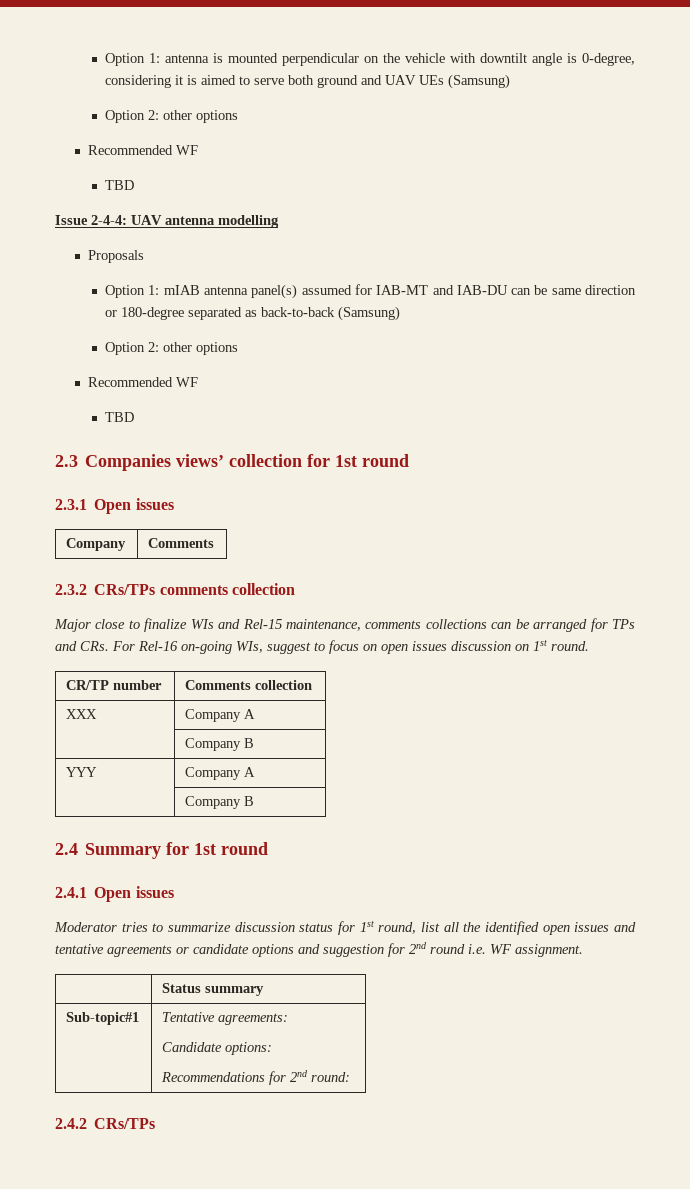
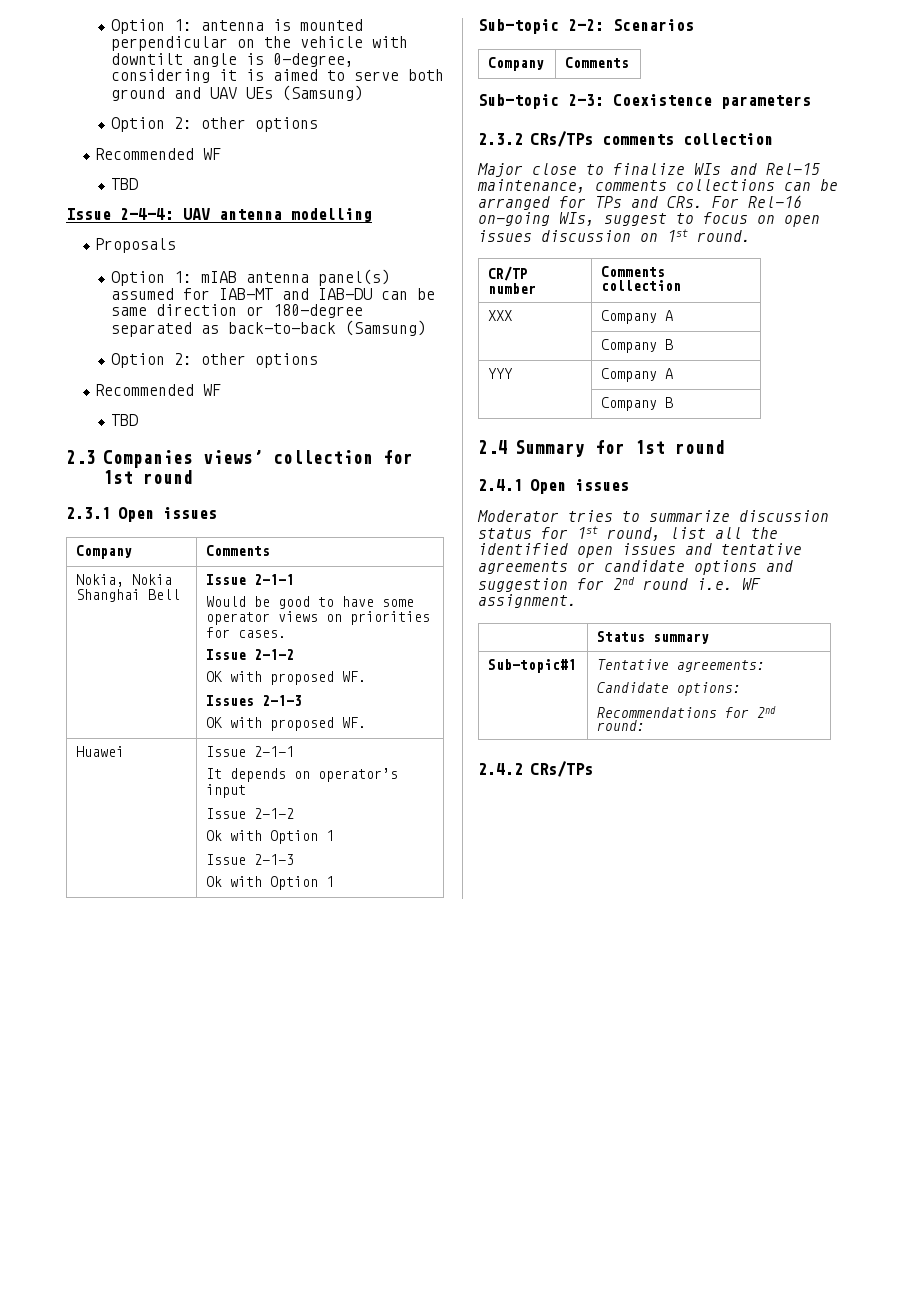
(215, 543) none -> [76,574,173,587] [76,589,181,602] [206,574,295,585] [206,596,415,609] [206,611,431,625] [206,627,287,638] [206,649,295,660] [206,671,367,685] [206,695,303,706] [206,717,367,731] [76,746,125,757] [206,746,295,757] [206,768,399,782] [206,784,247,798] [206,808,295,819] [206,830,335,844] [206,854,295,865] [206,876,335,890] [478,19,694,34] [488,57,545,71] [565,57,630,68] [478,94,811,109] // Nokia, Nokia Shanghai Bell | Issue 2-1-1 // Would be good to have some operator views on priorities for cases. // Issue 2-1-2 // OK with proposed WF. // Issues 2-1-3 // OK with proposed WF. // Huawei | Issue 2-1-1 // It depends on operator’s input // Issue 2-1-2 // Ok with Option 1 // Issue 2-1-3 // Ok with Option 1 // Sub-topic 2-2: Scenarios // Company | Comments // Sub-topic 2-3: Coexistence parameters

